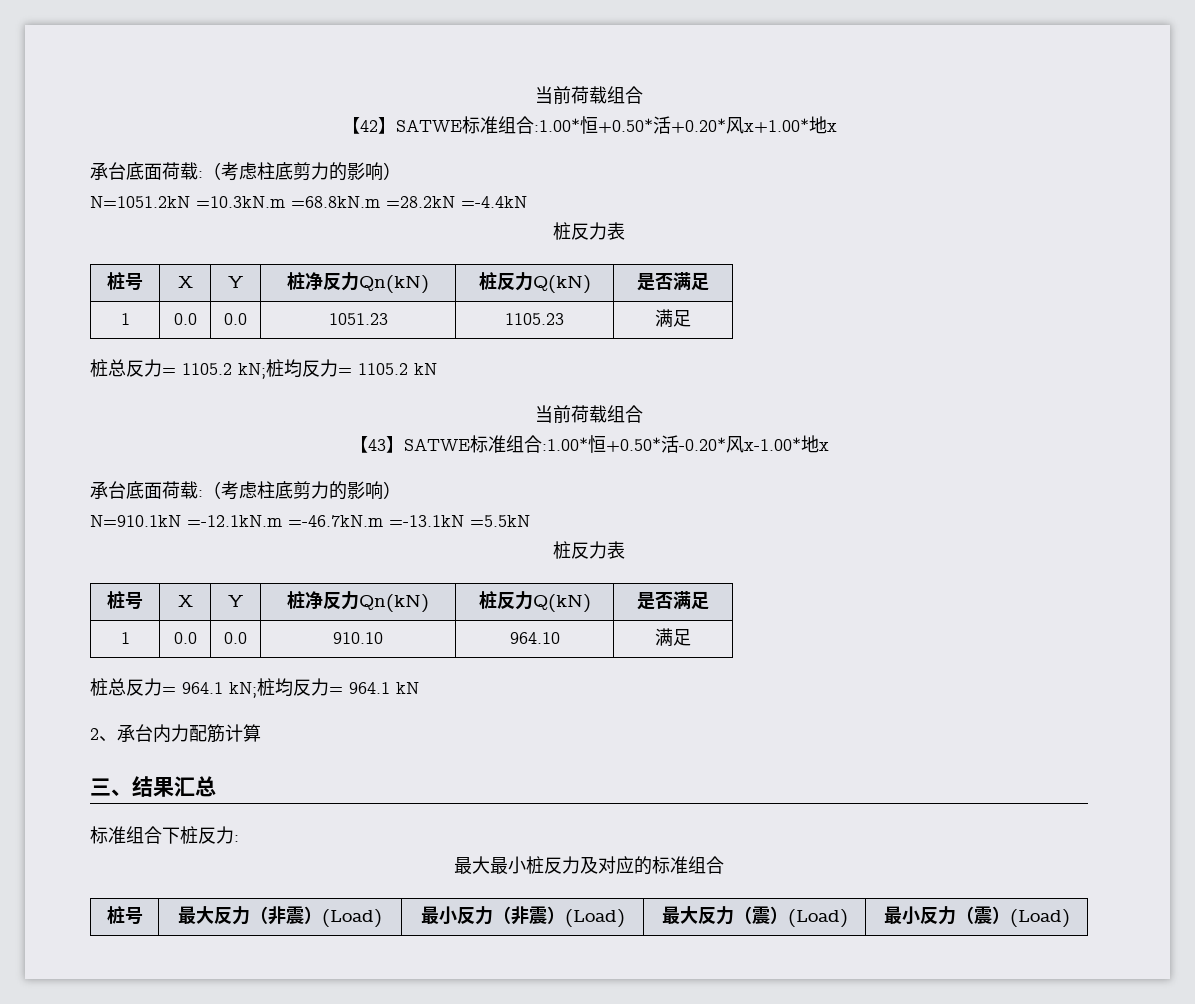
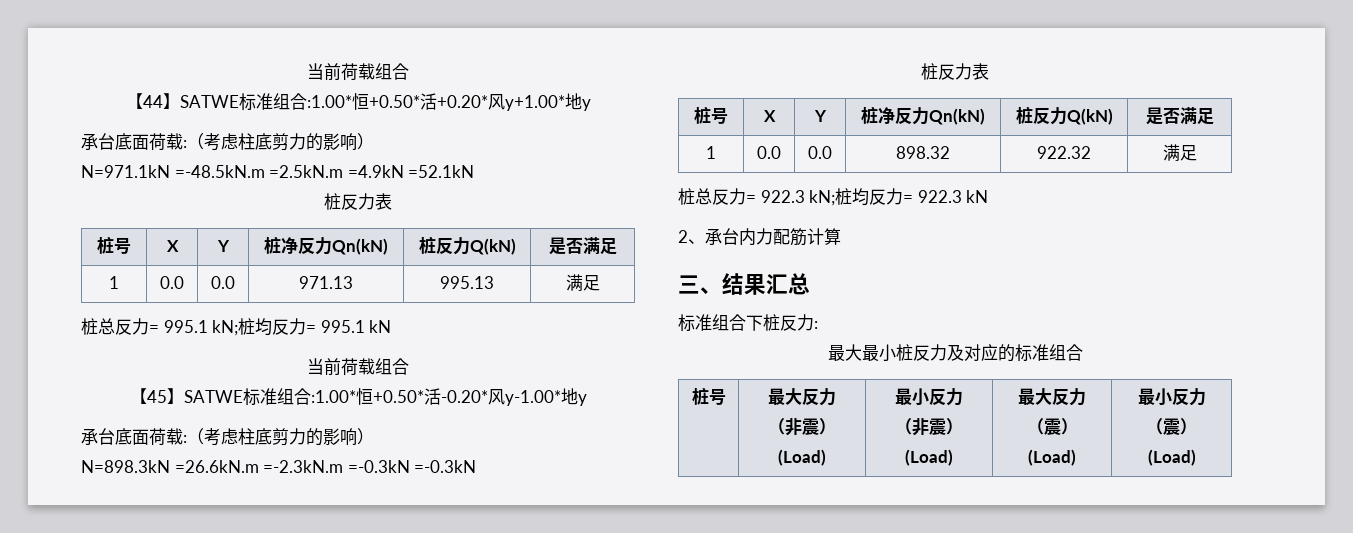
[535,86,643,104] [341,117,378,134] 当前荷载组合 // 【42 -> [307,63,409,81] [125,93,163,109] 当前荷载组合 // 【44
[743,116,837,134] x+1.00*地x -> [504,93,591,111] y+1.00*地y
[90,196,527,208] N=1051.2kN =10.3kN.m =68.8kN.m =28.2kN =-4.4kN -> [81,165,475,178] N=971.1kN =-48.5kN.m =2.5kN.m =4.9kN =52.1kN
[328,313,388,325] [505,313,564,325] [655,309,691,327] [90,359,408,379] 1051.23 | 1105.23 | 满足 // 桩总反力= 1105.2 kN;桩均反力= 1105.2 -> [299,276,353,289] [440,276,494,289] [565,274,600,291] [81,318,365,336] 971.13 | 995.13 | 满足 // 桩总反力= 995.1 kN;桩均反力= 995.1
[367,439,386,451] 43 -> [146,390,167,403] 45
[743,435,829,453] x-1.00*地x -> [504,388,587,406] y-1.00*地y
[90,515,530,527] N=910.1kN =-12.1kN.m =-46.7kN.m =-13.1kN =5.5kN -> [81,460,477,473] N=898.3kN =26.6kN.m =-2.3kN.m =-0.3kN =-0.3kN
[333,632,383,644] [509,632,560,644] [655,628,691,646] [90,678,390,698] 910.10 | 964.10 | 满足 // 桩总反力= 964.1 kN;桩均反力= 964.1 -> [896,146,950,159] [1037,146,1091,159] [1162,144,1197,161] [678,188,962,206] 898.32 | 922.32 | 满足 // 桩总反力= 922.3 kN;桩均反力= 922.3

